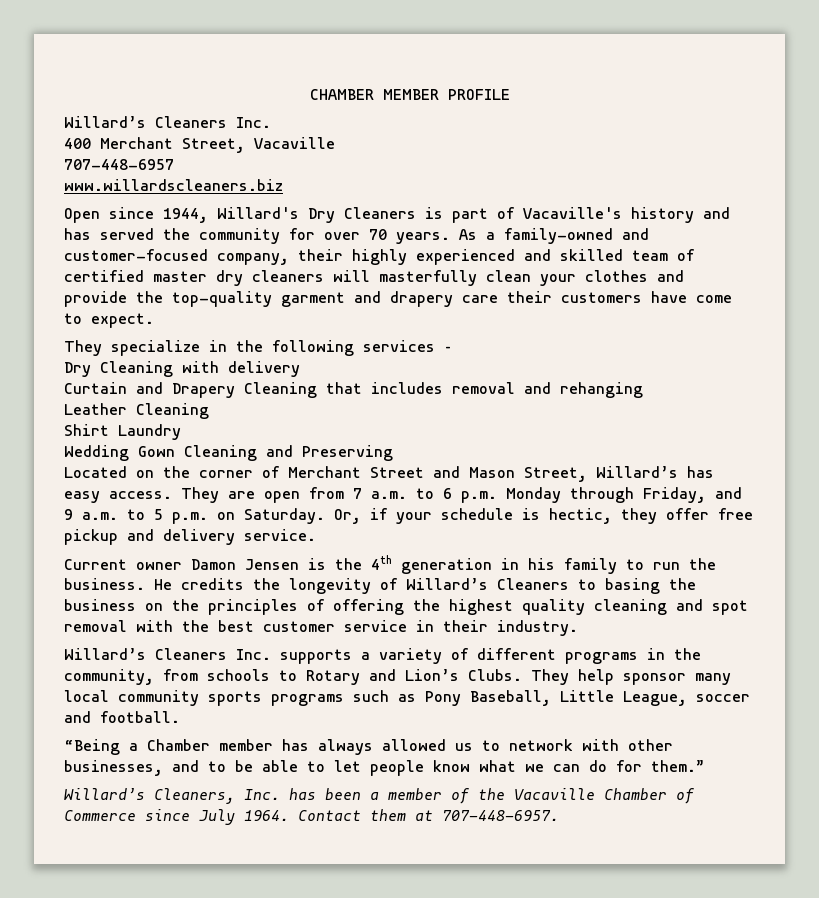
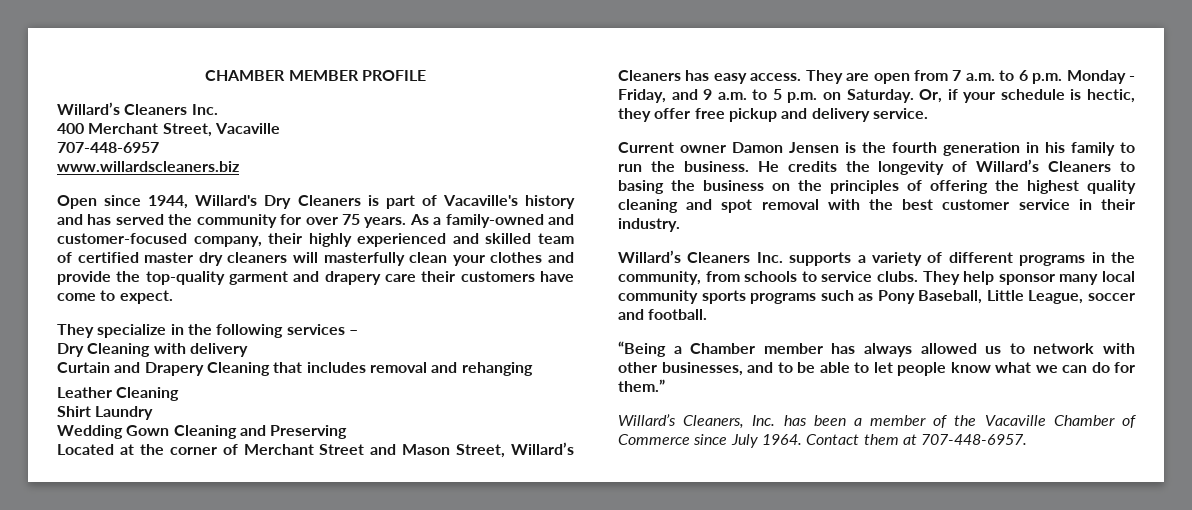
[369,229,387,240] 70 -> [341,214,360,225] 75
[136,470,154,478] on -> [119,444,134,455] at
(678, 472) none -> [618,70,681,81] Cleaners
[570,487,634,503] through -> [1129,76,1135,81] -
[371,555,392,570] 4th -> [892,142,937,153] fourth
[306,669,522,685] Rotary and Lion’s Clubs. -> [821,271,918,282] service clubs.

